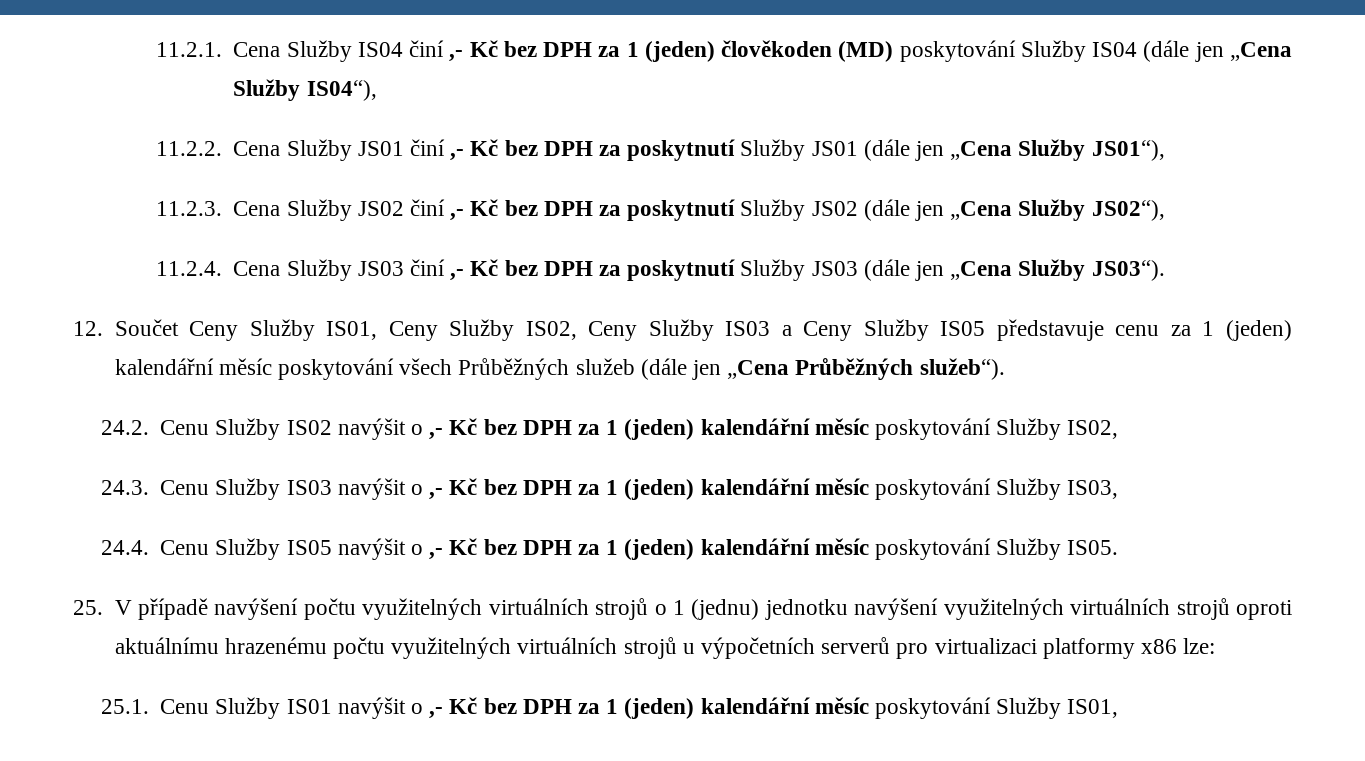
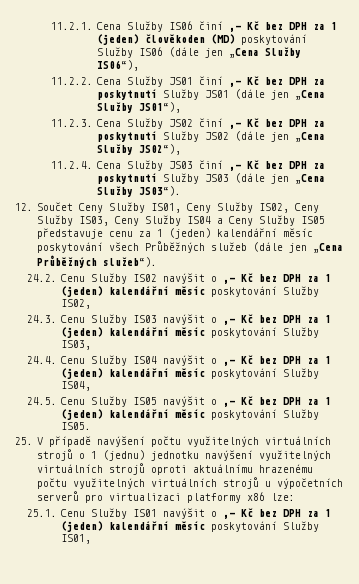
[357,42,403,57] IS04 -> [169,21,194,30] IS06
[1092,40,1292,62] [233,79,377,101] IS04 (dále jen „Cena Služby IS04“), -> [139,47,302,58] [97,60,140,71] IS06 (dále jen „Cena Služby IS06“),
[725,321,771,336] IS03 -> [79,215,212,226] IS03, Ceny Služby IS04
(281, 549) none -> [133,355,332,366] [61,368,320,379] [61,381,92,391] [27,396,128,407] IS04 navýšit o ,- Kč bez DPH za 1 (jeden) kalendářní měsíc poskytování Služby IS04, // 24.5. Cenu Služby

